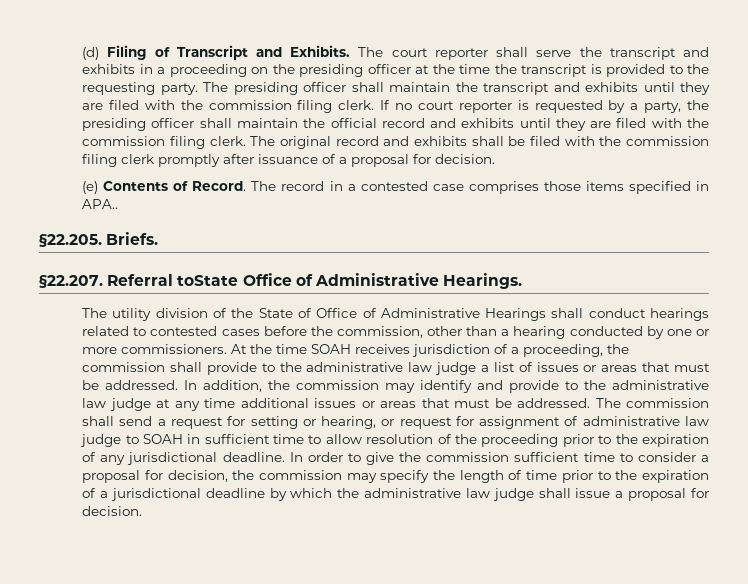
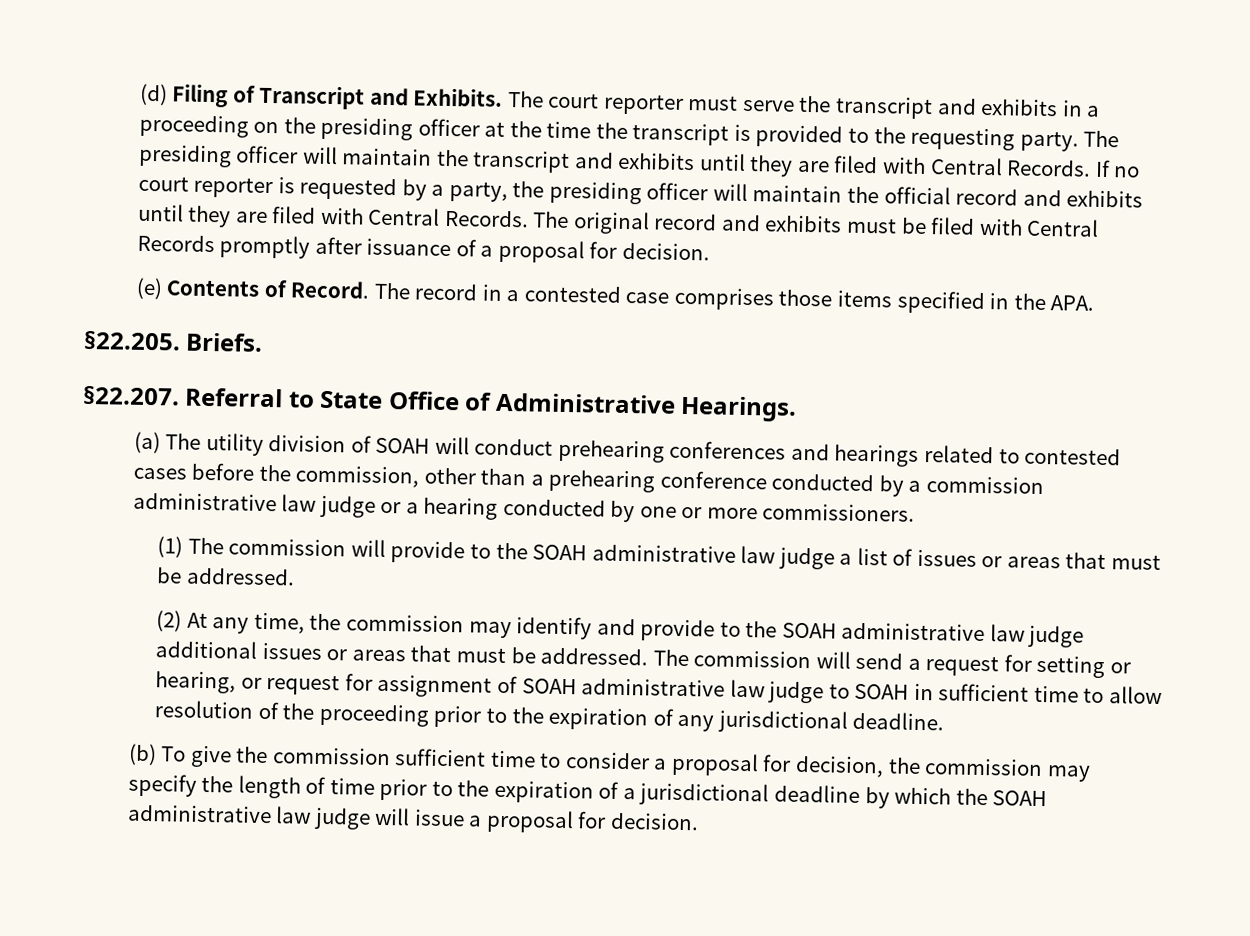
[496,47,529,57] shall -> [688,95,739,111] must
[351,82,384,92] shall -> [302,146,338,165] will
[180,100,375,113] the commission filing clerk. -> [929,157,1092,177] Central Records.
[199,118,232,128] shall -> [712,183,748,202] will
[687,118,710,128] [82,136,246,149] the commission filing clerk. -> [368,207,529,228] Central Records.
[471,136,504,146] shall -> [845,217,897,234] must
[599,136,709,146] [82,154,155,167] the commission filing clerk -> [1026,218,1100,237] [136,234,215,253] Central Records
[82,199,119,209] APA.. -> [1013,293,1095,311] the APA.
[177,275,239,286] toState -> [287,390,384,409] to State
(523, 281) none -> [133,431,161,454] (a)
[231,308,646,321] the State of Office of Administrative Hearings shall conduct -> [375,436,830,463] SOAH will conduct prehearing conferences and
(510, 332) none -> [548,469,1044,497] [132,492,419,518] prehearing conference conducted by a commission administrative law judge or a
[231,344,630,357] [82,362,302,375] At the time SOAH receives jurisdiction of a proceeding, the commission shall provide to the -> [157,536,588,564] // (1) The commission will provide to the SOAH
[184,380,263,392] In addition, -> [156,610,305,634] // (2) At any time,
[612,380,710,390] [82,398,236,411] administrative law judge at any time -> [781,622,1085,648] SOAH administrative law judge
[82,416,115,426] shall -> [815,651,851,669] will
(579, 421) none -> [521,678,577,695] SOAH
[289,452,361,462] In order to -> [127,743,187,766] // (b) To
[364,488,571,501] administrative law judge shall -> [992,790,1048,807] [127,804,411,830] SOAH administrative law judge will

